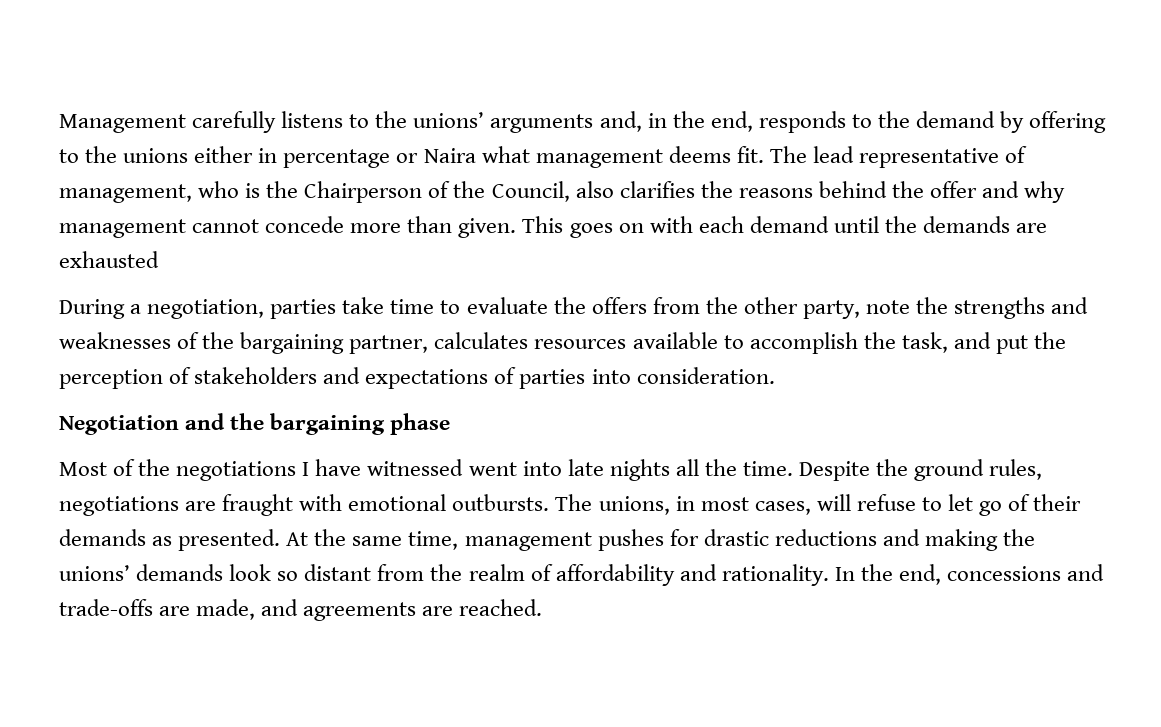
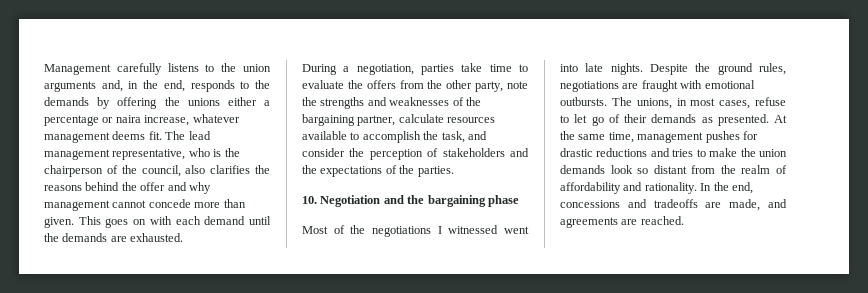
[413,112,485,128] unions’ -> [243,64,271,72] union
[916,111,996,128] demand -> [44,97,89,106] demands
[59,149,79,163] to -> (158, 103) none
[258,148,278,163] in -> [264,100,270,106] a
[423,146,530,163] Naira what -> [115,114,240,126] naira increase, whatever
[859,146,1028,168] [59,184,192,203] representative of management, -> [44,149,186,160] management representative,
[304,181,570,203] Chairperson of the Council, -> [44,165,181,177] chairperson of the council,
[59,251,159,268] exhausted -> [130,233,184,242] exhausted.
[434,332,529,349] calculates -> [398,114,444,123] calculate
[995,335,1028,354] put -> [302,148,345,157] consider
(361, 375) none -> [302,165,317,174] the
[519,367,775,389] parties into consideration. // -> [399,165,454,177] [302,196,317,204] the parties. // 10.
[315,459,362,476] have -> (442, 230) none
[609,459,793,481] nights all the time. -> [610,63,643,75] nights.
[816,494,851,511] will -> (751, 104) none
[924,529,1036,551] [59,565,130,581] making the unions’ -> [672,148,787,157] tries to make the union
[59,599,153,616] trade-offs -> [653,199,698,208] tradeoffs

